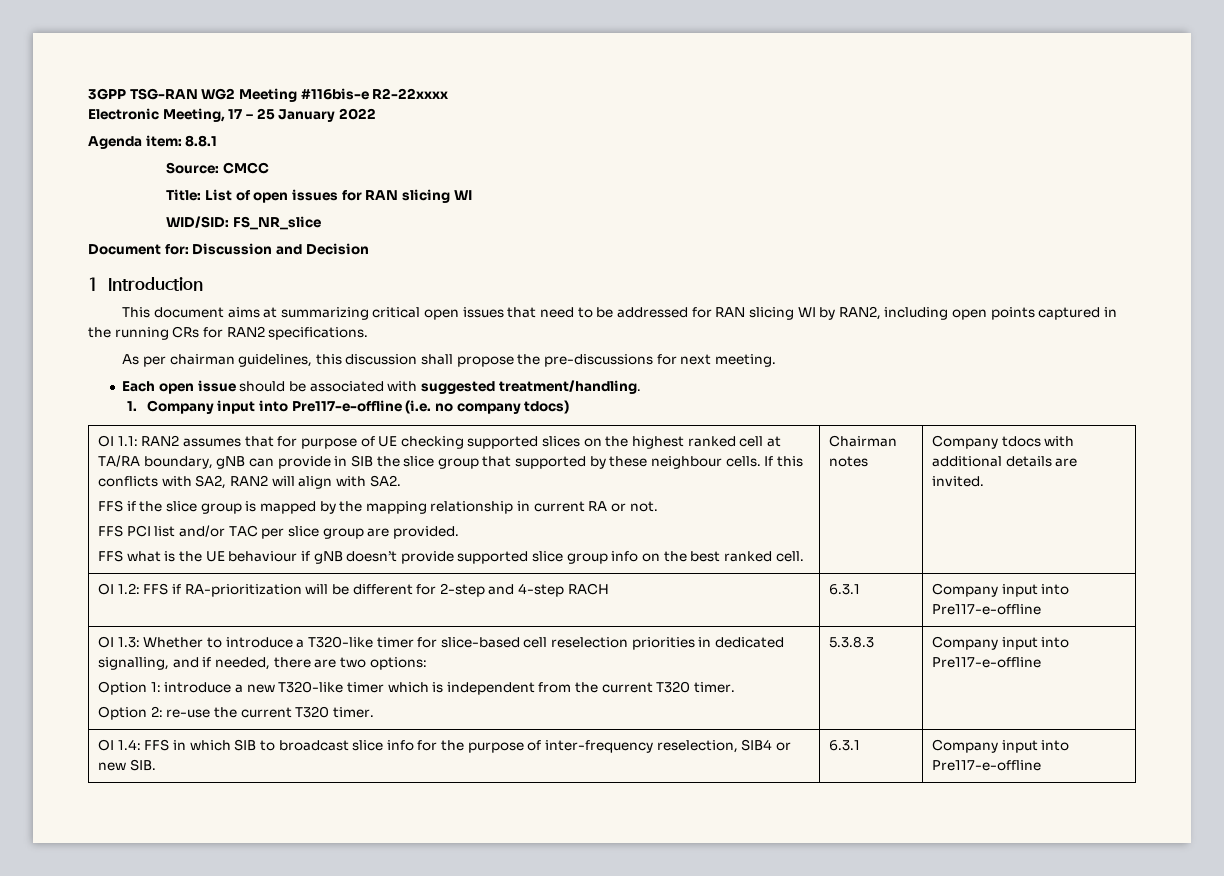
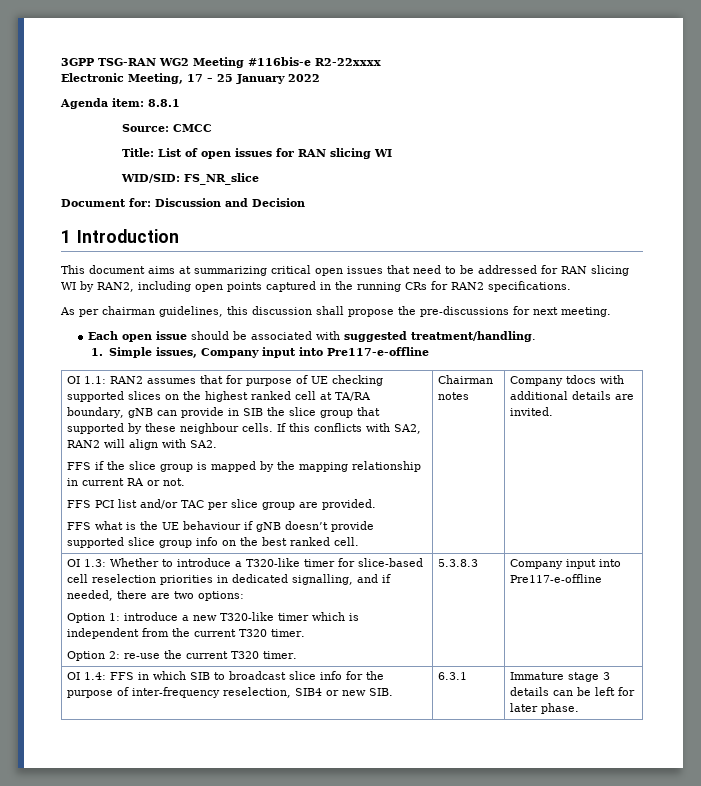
[146,400,570,414] Company input into Pre117-e-offline (i.e. no company tdocs) -> [108,347,429,358] Simple issues, Company input into Pre117-e-offline
[98,583,609,597] [829,584,861,595] [932,583,1070,597] [932,604,1042,615] // OI 1.2: FFS if RA-prioritization will be different for 2-step and 4-step RACH | 6.3.1 | Company input into Pre117-e-offline -> (553, 411) none
[932,739,1070,753] [932,760,1042,771] Company input into Pre117-e-offline -> [509,672,610,682] [509,687,635,696] [509,703,579,714] Immature stage 3 details can be left for later phase.

